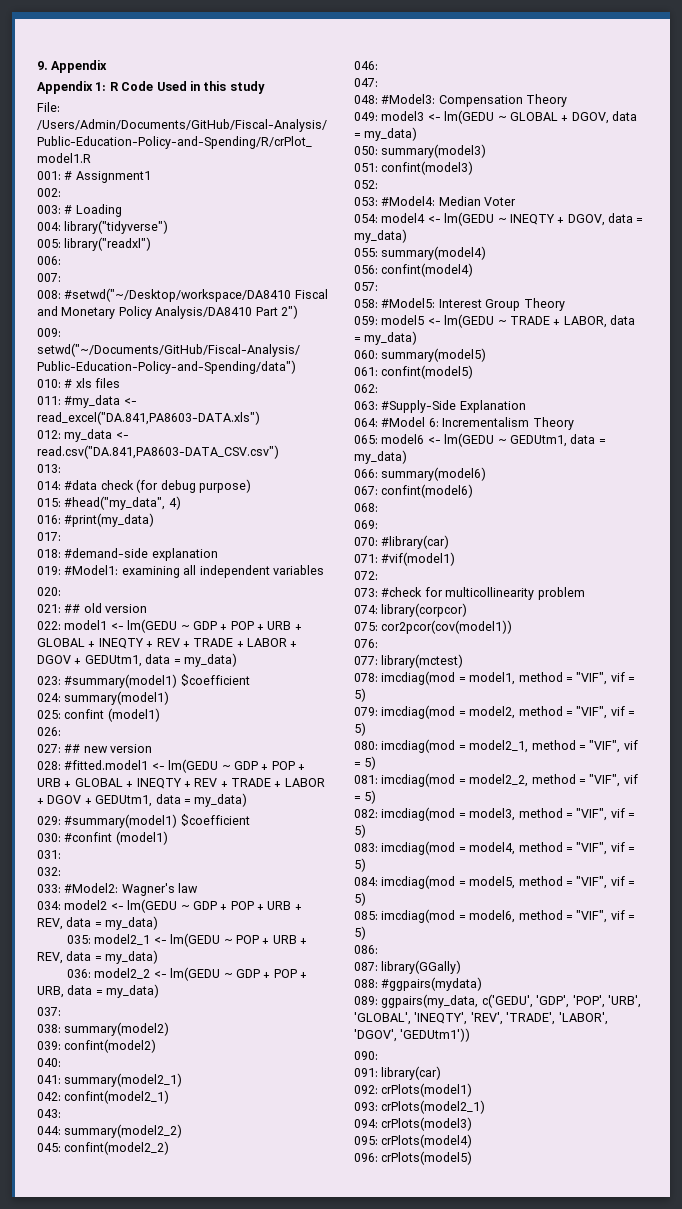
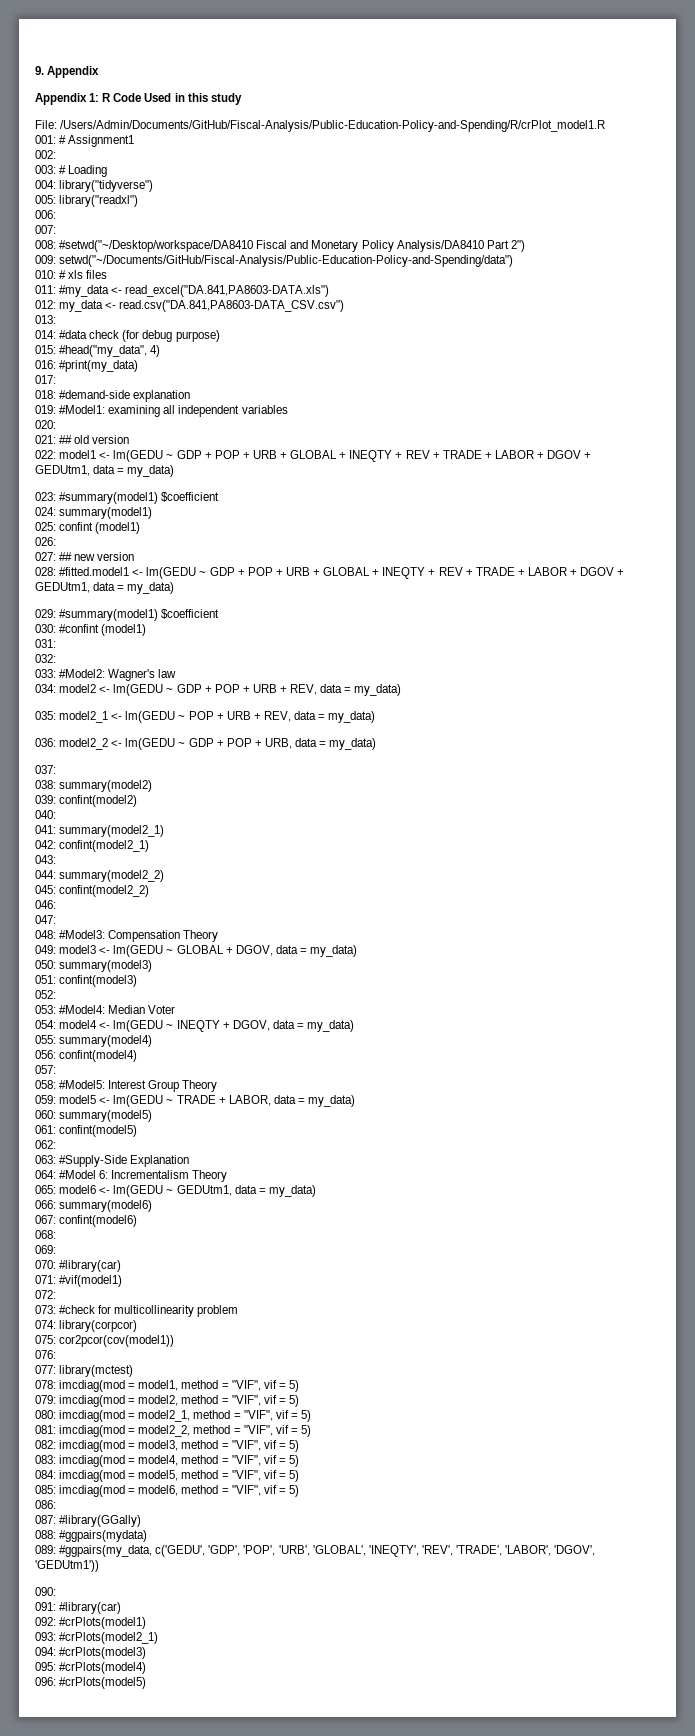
[381,960,462,974] library(GGally) -> [59,1515,142,1527] #library(GGally)
[381,994,479,1008] ggpairs(my_data, -> [59,1545,153,1557] #ggpairs(my_data,
[381,1066,442,1080] library(car) -> [59,1602,122,1614] #library(car)
[381,1083,473,1097] crPlots(model1) -> [59,1617,147,1629] #crPlots(model1)
[381,1100,486,1114] crPlots(model2_1) -> [59,1632,159,1644] #crPlots(model2_1)
[381,1117,473,1131] crPlots(model3) -> [59,1647,147,1659] #crPlots(model3)
[381,1134,473,1148] crPlots(model4) -> [59,1662,147,1674] #crPlots(model4)
[381,1151,473,1165] crPlots(model5) -> [59,1677,147,1689] #crPlots(model5)

